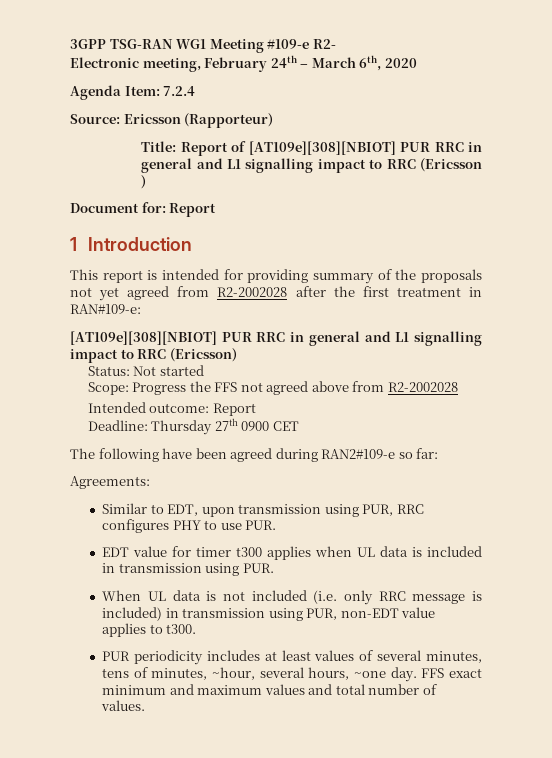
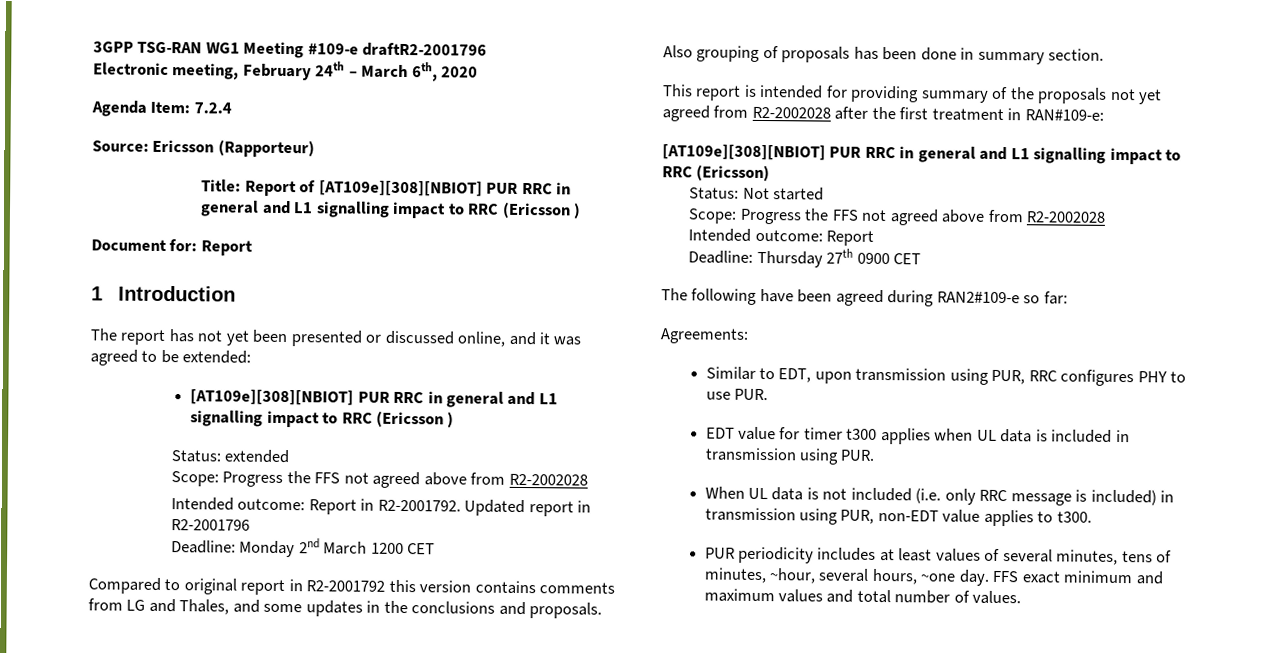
[312,39,336,49] R2- -> [362,42,488,57] draftR2-2001796
(192, 244) none -> [90,328,582,347] [90,349,252,366] [190,389,558,408] [190,410,455,428] [171,449,290,464] [171,471,588,489] [171,497,592,517] [171,519,251,531] [171,538,436,558] [88,577,616,596] [88,598,603,619] [663,45,1105,65] // The report has not yet been presented or discussed online, and it was agreed to be extended: // [AT109e][308][NBIOT] PUR RRC in general and L1 signalling impact to RRC (Ericsson ) // Status: extended // Scope: Progress the FFS not agreed above from R2-2002028 // Intended outcome: Report in R2-2001792. Updated report in R2-2001796 // Deadline: Monday 2nd March 1200 CET // Compared to original report in R2-2001792 this version contains comments from LG and Thales, and some updates in the conclusions and proposals. Also grouping of proposals has been done in summary section.

